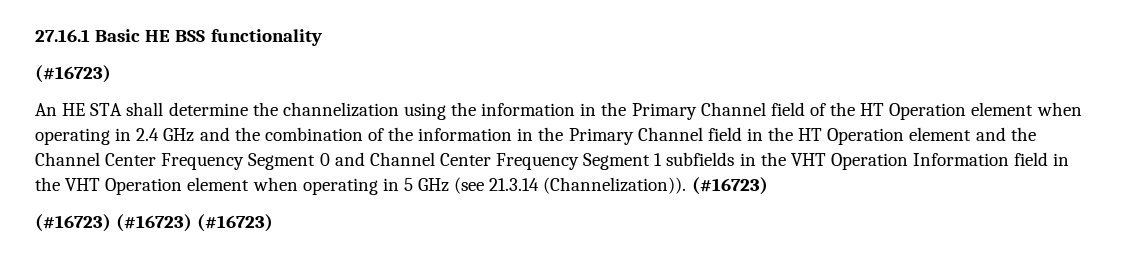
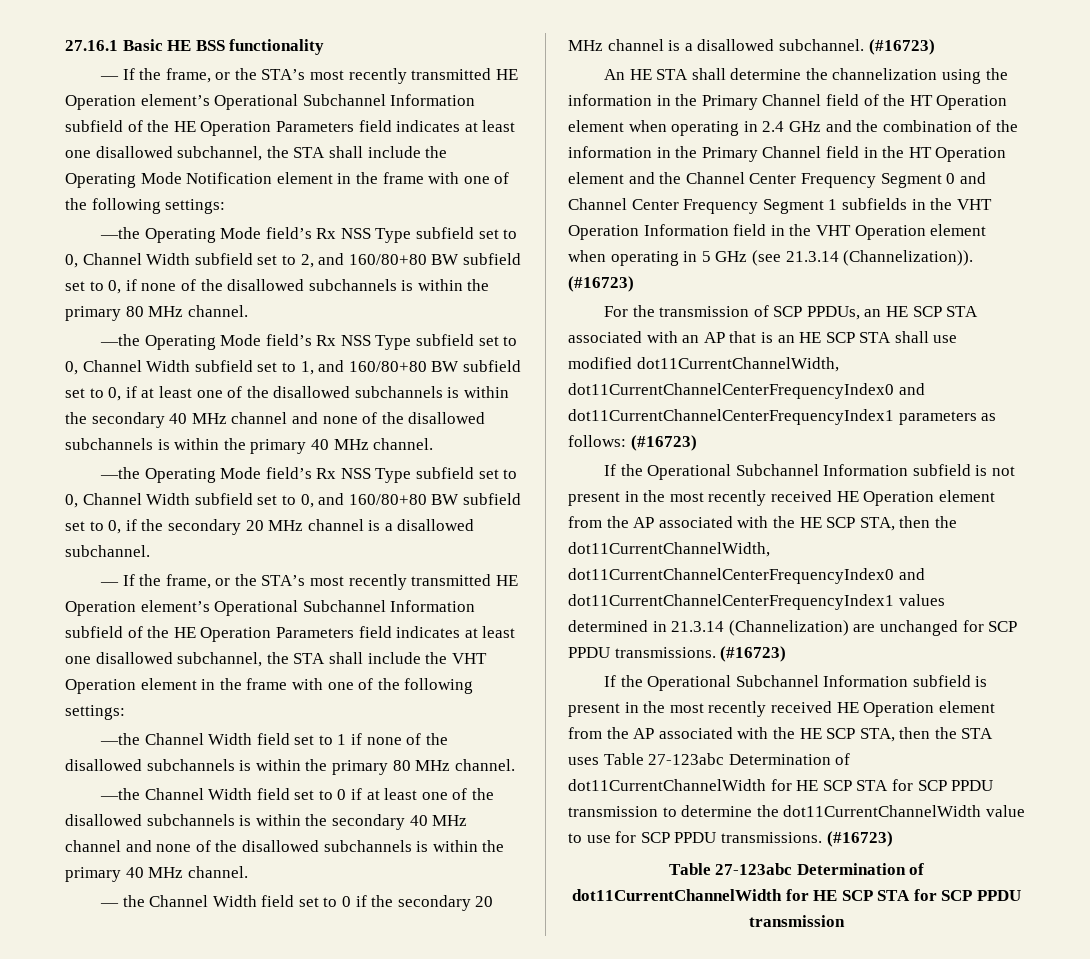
(322, 37) none -> [99,68,518,84] [65,94,476,110] [65,120,516,136] [65,146,448,161] [65,172,510,188] [65,198,226,214] [99,227,518,243] [65,253,521,268] [65,279,490,294] [65,305,248,321] [99,334,518,350] [65,360,521,375] [65,386,510,401] [65,412,486,428] [65,438,434,454] [99,467,518,483] [65,493,521,508] [65,519,475,535] [65,545,150,557] [99,574,518,590] [65,600,476,616] [65,626,516,642] [65,652,487,667] [65,678,474,694] [65,705,125,720] [99,733,448,745] [65,759,515,775] [99,788,495,800] [65,814,468,830] [65,840,505,852] [65,866,248,882] [99,895,494,911] [568,39,864,51] — If the frame, or the STA’s most recently transmitted HE Operation element’s Operational Subchannel Information subfield of the HE Operation Parameters field indicates at least one disallowed subchannel, the STA shall include the Operating Mode Notification element in the frame with one of the following settings: // —the Operating Mode field’s Rx NSS Type subfield set to 0, Channel Width subfield set to 2, and 160/80+80 BW subfield set to 0, if none of the disallowed subchannels is within the primary 80 MHz channel. // —the Operating Mode field’s Rx NSS Type subfield set to 0, Channel Width subfield set to 1, and 160/80+80 BW subfield set to 0, if at least one of the disallowed subchannels is within the secondary 40 MHz channel and none of the disallowed subchannels is within the primary 40 MHz channel. // —the Operating Mode field’s Rx NSS Type subfield set to 0, Channel Width subfield set to 0, and 160/80+80 BW subfield set to 0, if the secondary 20 MHz channel is a disallowed subchannel. // — If the frame, or the STA’s most recently transmitted HE Operation element’s Operational Subchannel Information subfield of the HE Operation Parameters field indicates at least one disallowed subchannel, the STA shall include the VHT Operation element in the frame with one of the following settings: // —the Channel Width field set to 1 if none of the disallowed subchannels is within the primary 80 MHz channel. // —the Channel Width field set to 0 if at least one of the disallowed subchannels is within the secondary 40 MHz channel and none of the disallowed subchannels is within the primary 40 MHz channel. // — the Channel Width field set to 0 if the secondary 20 MHz channel is a disallowed subchannel.
[35,214,274,232] (#16723) (#16723) (#16723) -> [603,305,979,320] [568,331,958,343] [568,357,839,372] [568,383,925,399] [568,409,997,425] [568,435,697,451] [603,464,1016,480] [568,490,995,506] [568,516,957,531] [568,542,770,557] [568,568,925,584] [568,594,945,610] [568,620,1018,636] [568,646,787,662] [603,675,988,691] [568,701,995,717] [568,727,994,742] [568,753,851,765] [568,779,994,791] [568,805,1025,817] [568,831,893,847] [668,863,925,875] [571,889,1022,901] [749,915,845,927] For the transmission of SCP PPDUs, an HE SCP STA associated with an AP that is an HE SCP STA shall use modified dot11CurrentChannelWidth, dot11CurrentChannelCenterFrequencyIndex0 and dot11CurrentChannelCenterFrequencyIndex1 parameters as follows: (#16723) // If the Operational Subchannel Information subfield is not present in the most recently received HE Operation element from the AP associated with the HE SCP STA, then the dot11CurrentChannelWidth, dot11CurrentChannelCenterFrequencyIndex0 and dot11CurrentChannelCenterFrequencyIndex1 values determined in 21.3.14 (Channelization) are unchanged for SCP PPDU transmissions. (#16723) // If the Operational Subchannel Information subfield is present in the most recently received HE Operation element from the AP associated with the HE SCP STA, then the STA uses Table 27-123abc Determination of dot11CurrentChannelWidth for HE SCP STA for SCP PPDU transmission to determine the dot11CurrentChannelWidth value to use for SCP PPDU transmissions. (#16723) // Table 27-123abc Determination of dot11CurrentChannelWidth for HE SCP STA for SCP PPDU transmission

